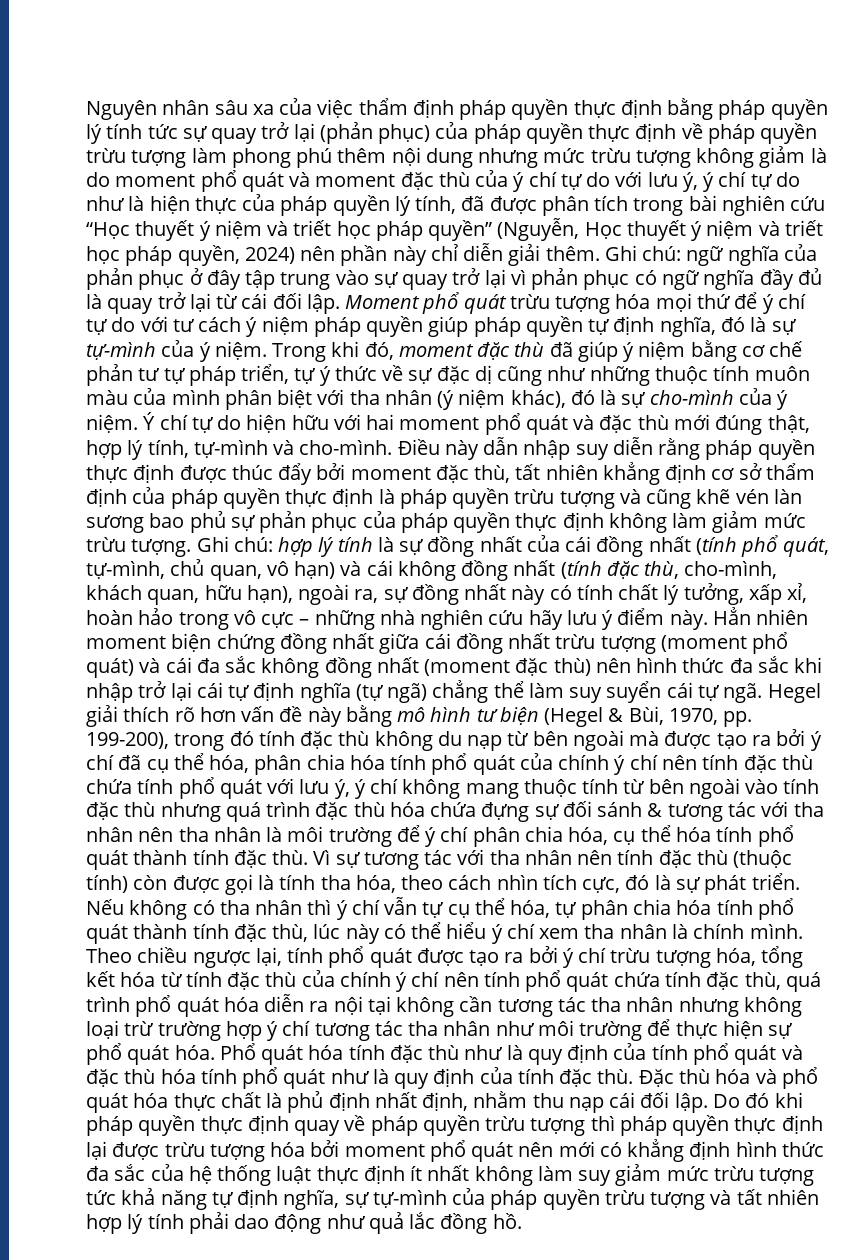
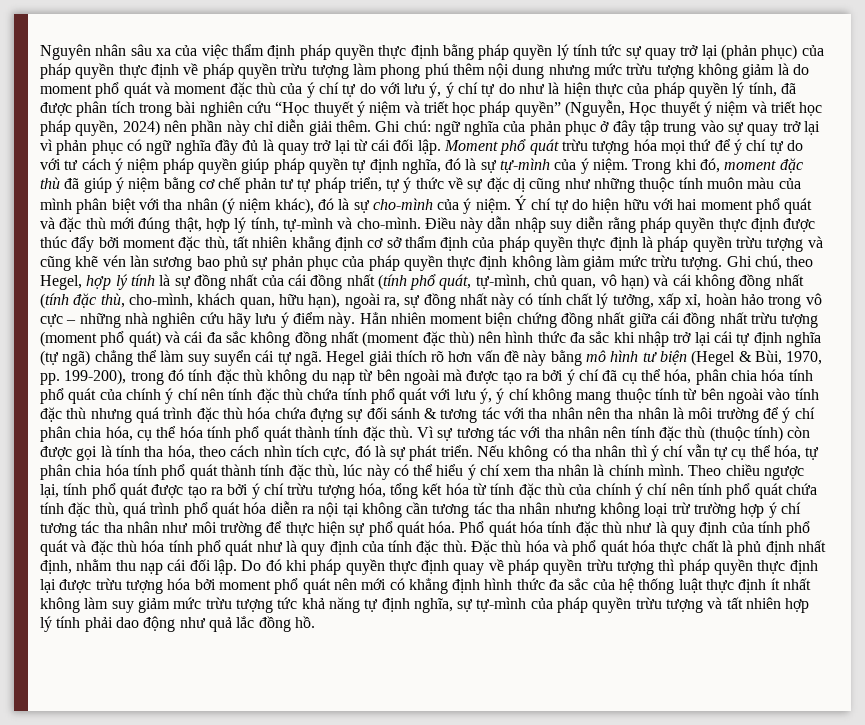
[233,537,273,552] chú: -> [755,255,814,270] [40,275,82,290] chú, theo Hegel,

